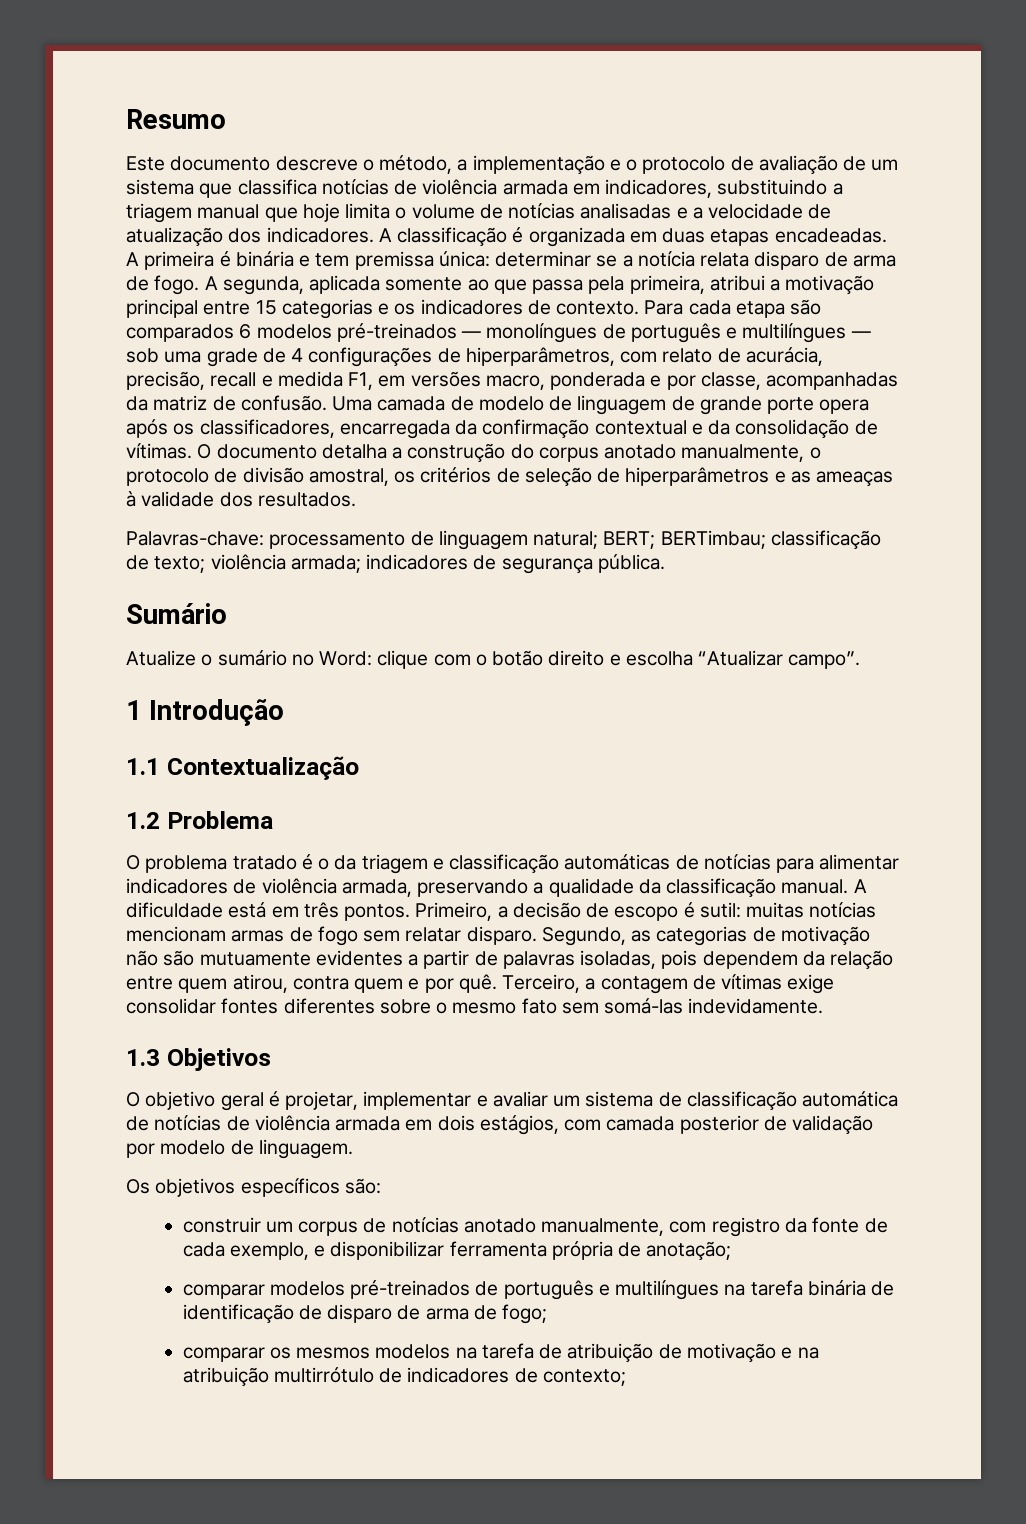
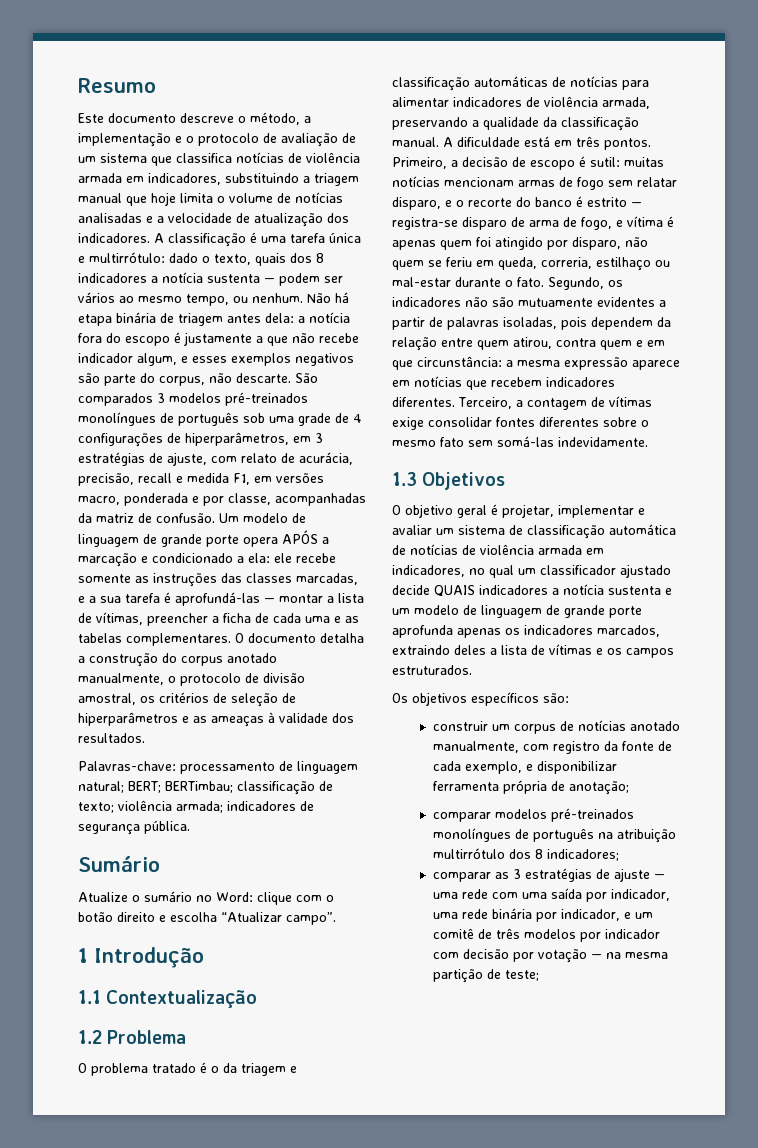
[528,227,887,247] [126,251,896,270] [126,275,875,295] [126,299,822,319] [126,323,871,343] organizada em duas etapas encadeadas. A primeira é binária e tem premissa única: determinar se a notícia relata disparo de arma de fogo. A segunda, aplicada somente ao que passa pela primeira, atribui a motivação principal entre 15 categorias e os indicadores de contexto. Para cada etapa são comparados 6 modelos pré-treinados — monolíngues de português e multilíngues — -> [261,232,361,243] [78,252,324,266] [78,272,343,286] [78,292,349,306] [78,312,350,326] [78,332,359,346] [78,353,354,366] [78,373,318,386] [78,392,308,406] [78,412,239,426] uma tarefa única e multirrótulo: dado o texto, quais dos 8 indicadores a notícia sustenta — podem ser vários ao mesmo tempo, ou nenhum. Não há etapa binária de triagem antes dela: a notícia fora do escopo é justamente a que não recebe indicador algum, e esses exemplos negativos são parte do corpus, não descarte. São comparados 3 modelos pré-treinados monolíngues de português
(615, 356) none -> [293,433,323,443] [78,452,207,466] em 3 estratégias de ajuste,
[332,396,474,411] Uma camada de -> [219,513,239,523] Um
[126,419,878,439] [126,443,192,459] após os classificadores, encarregada da confirmação contextual e da consolidação de vítimas. -> [282,530,329,544] [78,553,336,567] [78,573,358,587] [78,592,364,606] [78,612,359,626] [78,633,231,646] APÓS a marcação e condicionado a ela: ele recebe somente as instruções das classes marcadas, e a sua tarefa é aprofundá-las — montar a lista de vítimas, preencher a ficha de cada uma e as tabelas complementares.
[466,926,870,946] disparo. Segundo, as categorias de motivação -> [392,196,642,210] [392,216,674,230] [392,237,648,250] [392,257,670,271] [392,277,623,290] [392,297,461,307] disparo, e o recorte do banco é estrito — registra-se disparo de arma de fogo, e vítima é apenas quem foi atingido por disparo, não quem se feriu em queda, correria, estilhaço ou mal-estar durante o fato. Segundo, os indicadores
[424,974,497,993] por quê. -> [647,340,665,347] [392,356,680,370] [392,376,615,390] [392,397,455,407] em que circunstância: a mesma expressão aparece em notícias que recebem indicadores diferentes.
[437,1115,874,1135] [126,1139,353,1159] dois estágios, com camada posterior de validação por modelo de linguagem. -> [392,564,671,578] [392,584,672,597] [392,605,642,618] [392,625,660,638] [392,644,674,658] [392,665,472,675] indicadores, no qual um classificador ajustado decide QUAIS indicadores a notícia sustenta e um modelo de linguagem de grande porte aprofunda apenas os indicadores marcados, extraindo deles a lista de vítimas e os campos estruturados.
[475,1280,895,1300] [182,1304,548,1324] [182,1343,819,1363] [182,1367,626,1387] de português e multilíngues na tarefa binária de identificação de disparo de arma de fogo; // comparar os mesmos modelos na tarefa de atribuição de motivação e na atribuição multirrótulo de indicadores de contexto; -> [432,828,676,843] [432,848,619,861] [432,868,665,882] [432,888,670,902] [432,908,653,922] [432,928,660,942] [432,949,668,963] [432,969,539,983] monolíngues de português na atribuição multirrótulo dos 8 indicadores; // comparar as 3 estratégias de ajuste — uma rede com uma saída por indicador, uma rede binária por indicador, e um comitê de três modelos por indicador com decisão por votação — na mesma partição de teste;

